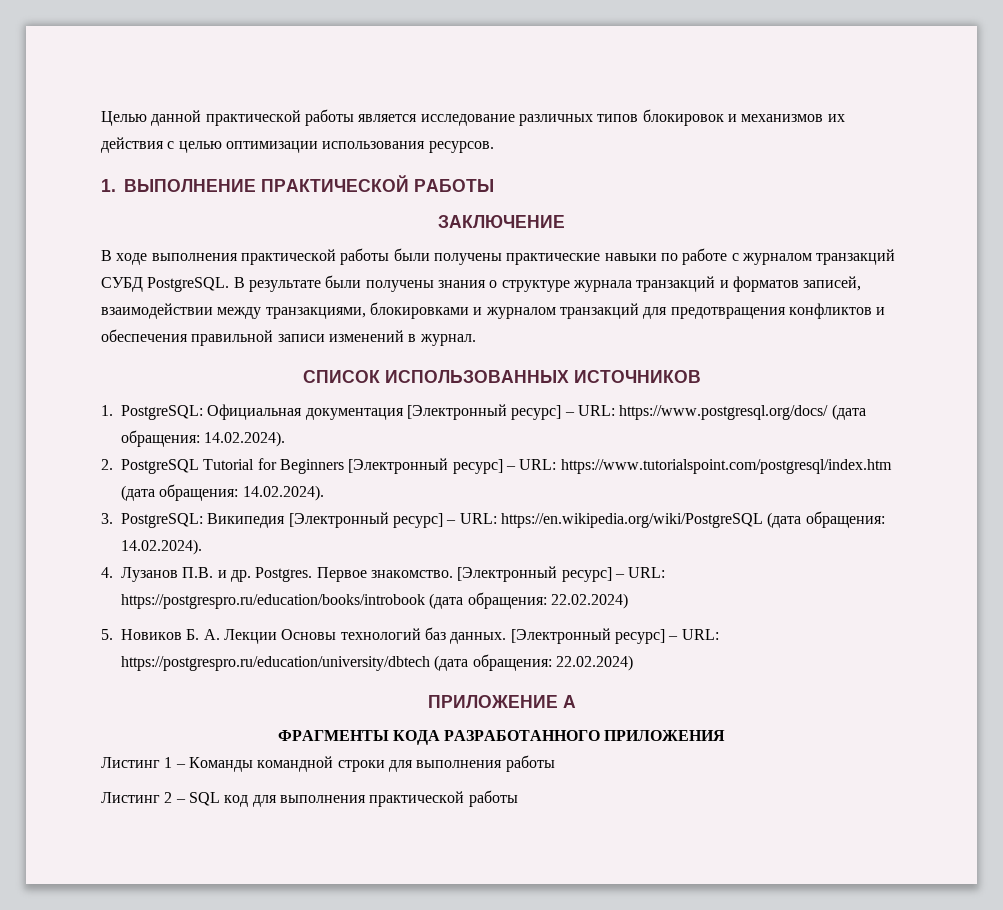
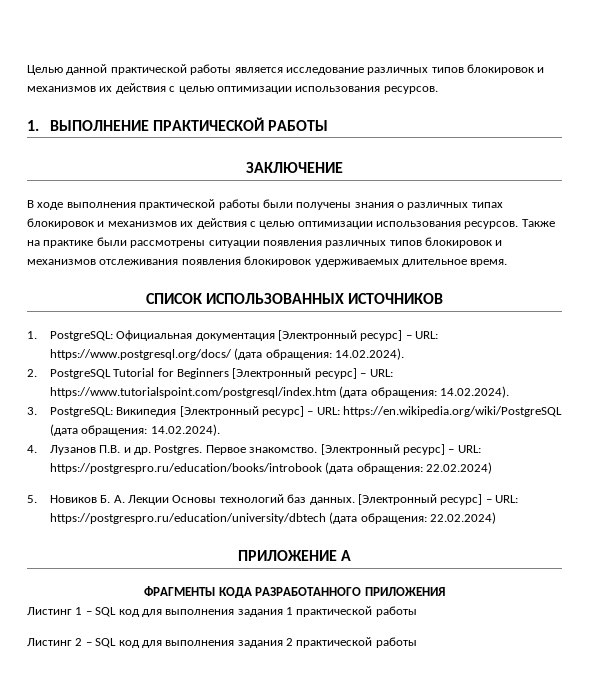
[506,248,896,265] [101,275,862,292] [101,302,886,319] [101,329,476,346] практические навыки по работе с журналом транзакций СУБД PostgreSQL. В результате были получены знания о структуре журнала транзакций и форматов записей, взаимодействии между транзакциями, блокировками и журналом транзакций для предотвращения конфликтов и обеспечения правильной записи изменений в журнал. -> [354,202,503,210] [27,218,555,229] [27,237,503,248] [27,256,508,267] знания о различных типах блокировок и механизмов их действия с целью оптимизации использования ресурсов. Также на практике были рассмотрены ситуации появления различных типов блокировок и механизмов отслеживания появления блокировок удерживаемых длительное время.
[188,756,503,772] Команды командной строки для выполнения -> [95,606,373,617] SQL код для выполнения задания 1 практической
(366, 799) none -> [237,638,293,648] задания 2

